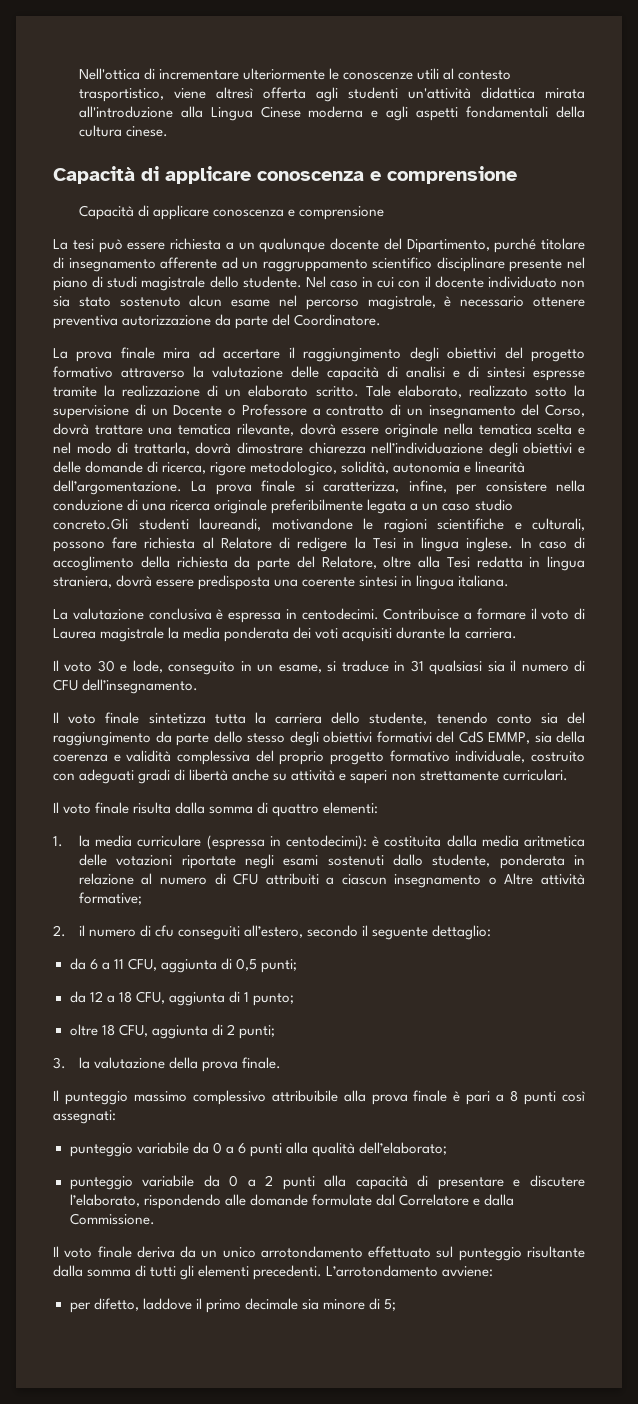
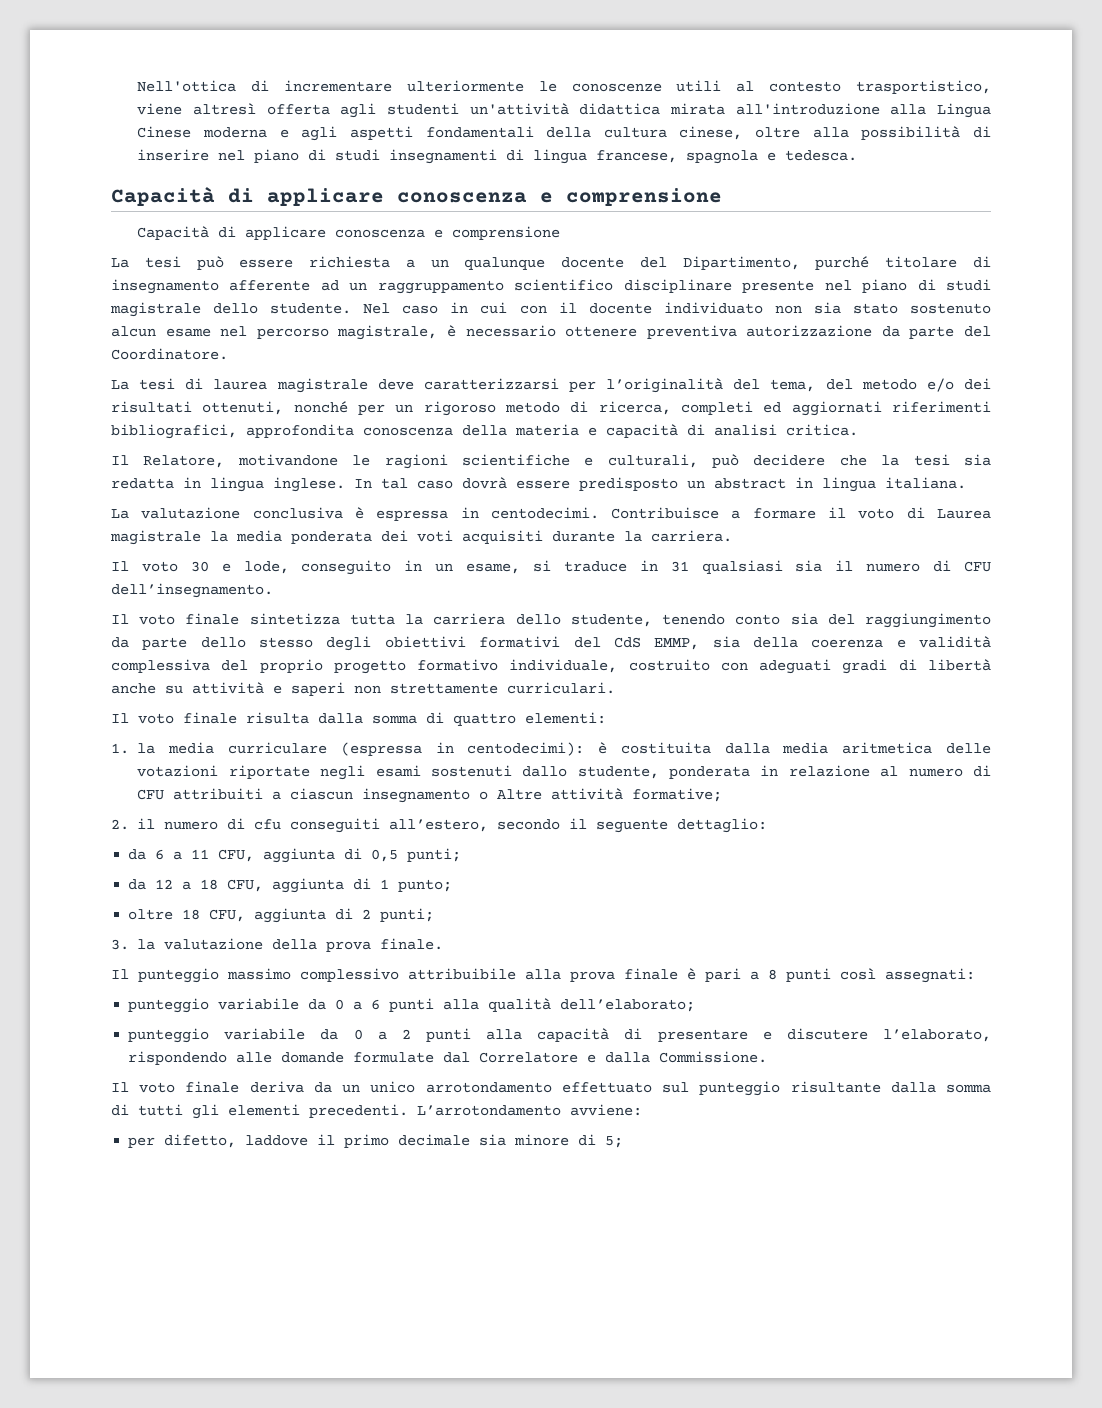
[125,126,168,137] cinese. -> [679,126,992,140] [137,149,858,164] cinese, oltre alla possibilità di inserire nel piano di studi insegnamenti di lingua francese, spagnola e tedesca.
[76,347,585,362] [53,366,585,381] [53,385,585,398] [53,404,585,419] [53,423,586,438] [53,442,586,457] [53,461,526,476] [53,480,586,495] [53,499,513,514] [53,518,261,531] prova finale mira ad accertare il raggiungimento degli obiettivi del progetto formativo attraverso la valutazione delle capacità di analisi e di sintesi espresse tramite la realizzazione di un elaborato scritto. Tale elaborato, realizzato sotto la supervisione di un Docente o Professore a contratto di un insegnamento del Corso, dovrà trattare una tematica rilevante, dovrà essere originale nella tematica scelta e nel modo di trattarla, dovrà dimostrare chiarezza nell’individuazione degli obiettivi e delle domande di ricerca, rigore metodologico, solidità, autonomia e linearità dell’argomentazione. La prova finale si caratterizza, infine, per consistere nella conduzione di una ricerca originale preferibilmente legata a un caso studio concreto.Gli studenti laureandi, -> [139,378,991,393] [111,401,991,416] [111,424,858,439] [111,455,225,468] tesi di laurea magistrale deve caratterizzarsi per l’originalità del tema, del metodo e/o dei risultati ottenuti, nonché per un rigoroso metodo di ricerca, completi ed aggiornati riferimenti bibliografici, approfondita conoscenza della materia e capacità di analisi critica. // Il Relatore,
[53,537,586,552] [53,556,585,571] [53,575,398,590] possono fare richiesta al Relatore di redigere la Tesi in lingua inglese. In caso di accoglimento della richiesta da parte del Relatore, oltre alla Tesi redatta in lingua straniera, dovrà essere predisposta una coerente sintesi -> [712,454,991,468] [111,477,786,492] può decidere che la tesi sia redatta in lingua inglese. In tal caso dovrà essere predisposto un abstract

